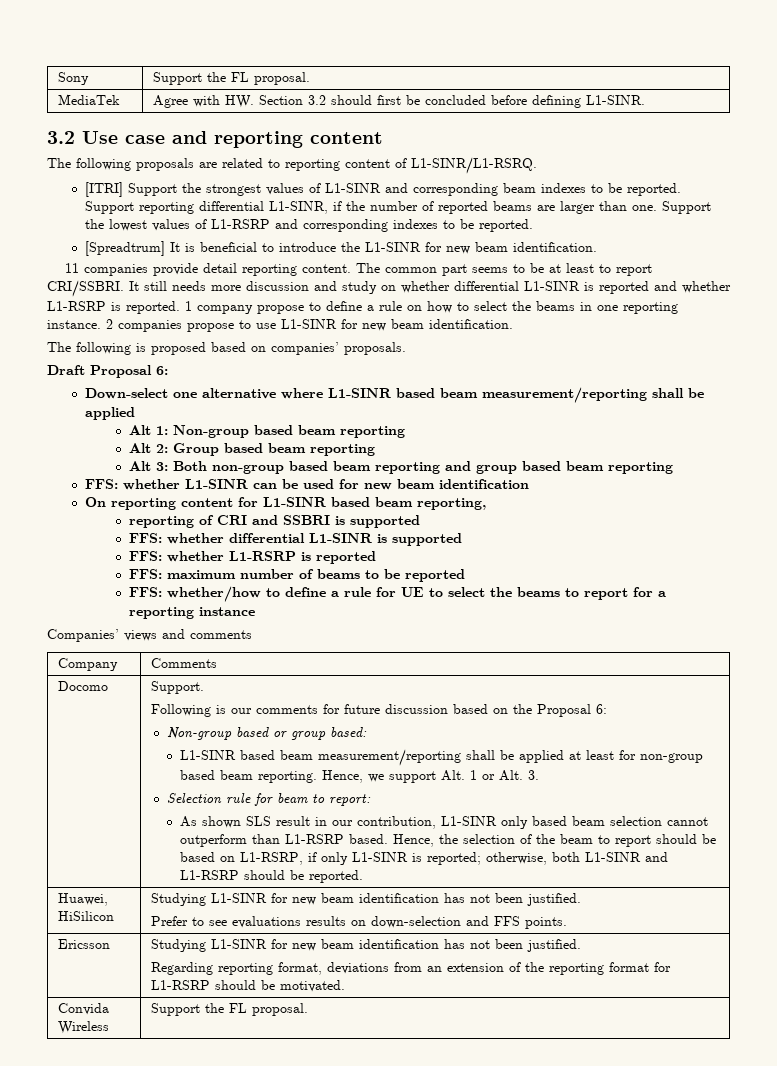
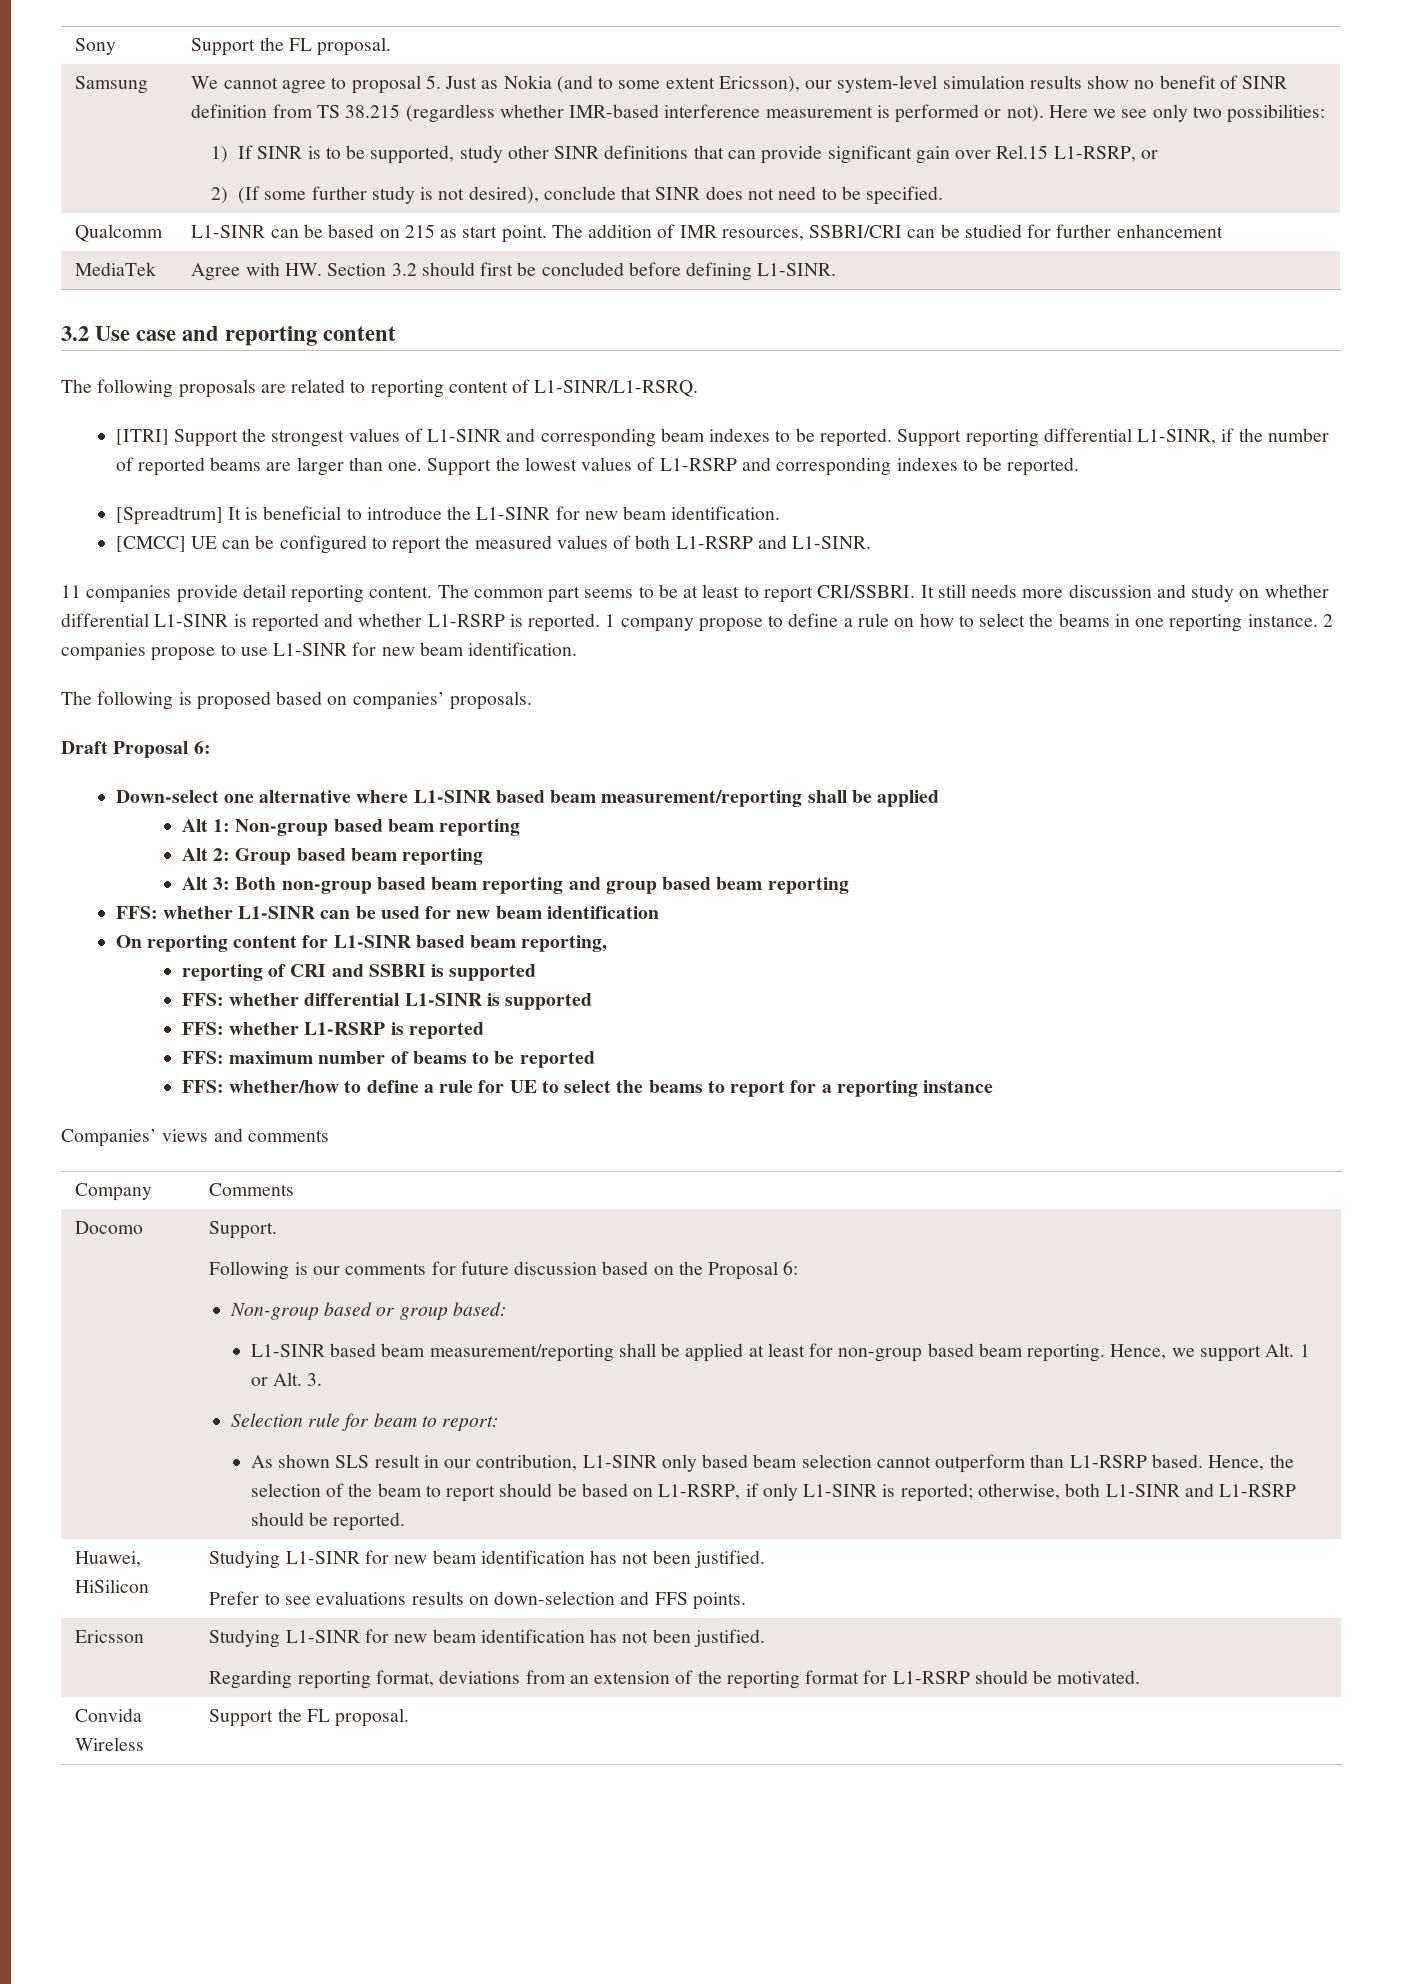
(311, 78) none -> [75,76,149,94] [191,75,1288,94] [191,104,1326,123] [211,145,1158,164] [211,186,944,205] [75,224,164,242] [191,224,1223,243] // Samsung | We cannot agree to proposal 5. Just as Nokia (and to some extent Ericsson), our system-level simulation results show no benefit of SINR definition from TS 38.215 (regardless whether IMR-based interference measurement is performed or not). Here we see only two possibilities: // 1) If SINR is to be supported, study other SINR definitions that can provide significant gain over Rel.15 L1-RSRP, or // 2) (If some further study is not desired), conclude that SINR does not need to be specified. // Qualcomm | L1-SINR can be based on 215 as start point. The addition of IMR resources, SSBRI/CRI can be studied for further enhancement
(597, 247) none -> [115,535,872,554] // [CMCC] UE can be configured to report the measured values of both L1-RSRP and L1-SINR.

